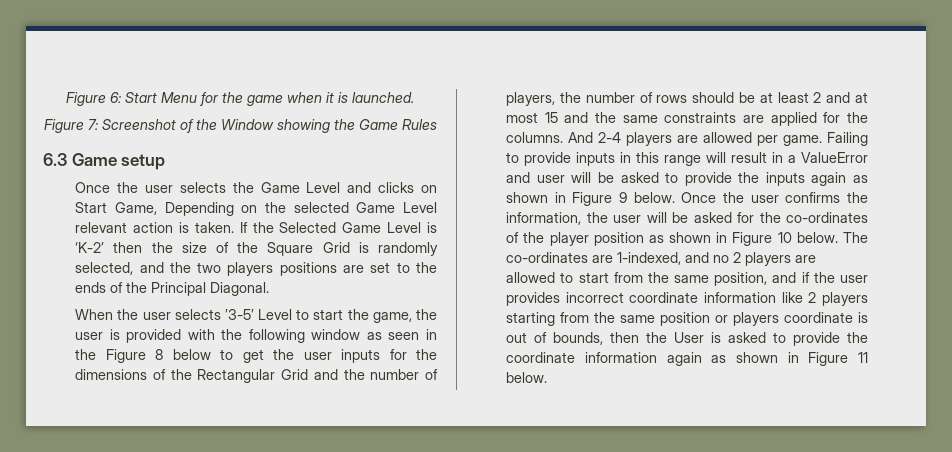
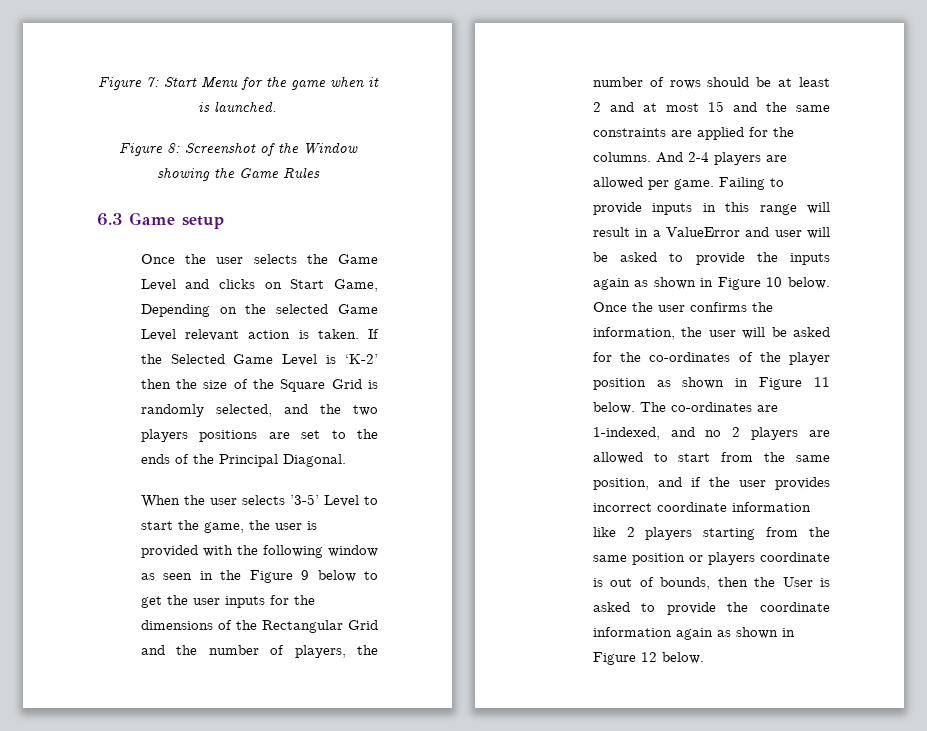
[66,92,121,106] Figure 6: -> [97,76,159,90] Figure 7:
[87,119,98,130] 7: -> [166,143,180,153] 8:
[155,349,164,360] 8 -> [301,570,310,580] 9
[619,192,628,203] 9 -> [766,277,783,287] 10
[777,232,792,243] 10 -> [814,377,830,387] 11
[858,352,868,363] 11 -> [640,652,657,662] 12

